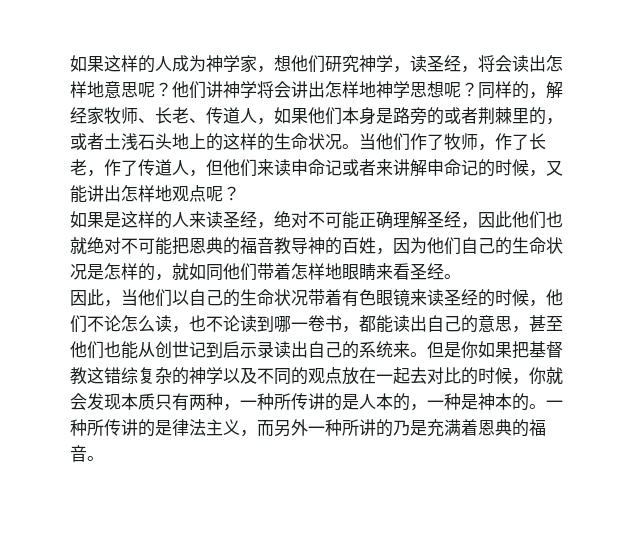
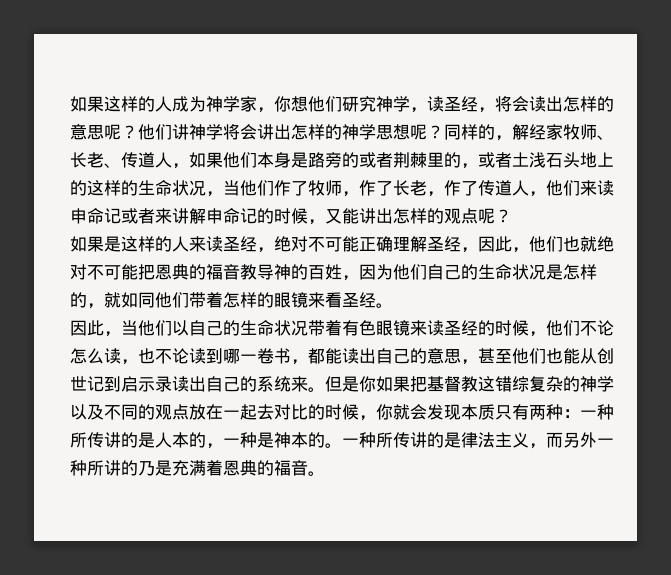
(274, 69) none -> [274,96,291,112] 你
[87,81,104,98] 地 -> [597,96,614,112] 的
[359,81,376,98] 地 -> [325,124,342,140] 的
[342,144,359,149] 。 -> [206,191,223,197] ，
[206,159,223,176] 但 -> (546, 194) none
[155,185,172,202] 地 -> [427,208,444,224] 的
(512, 219) none -> [512,247,529,253] ，
[325,263,376,280] 地眼睛 -> [257,292,308,308] 的眼镜
[223,404,240,411] ， -> [563,409,580,418] ：

